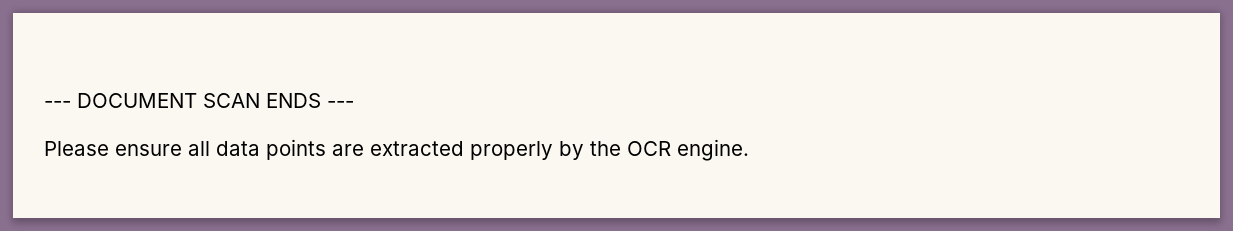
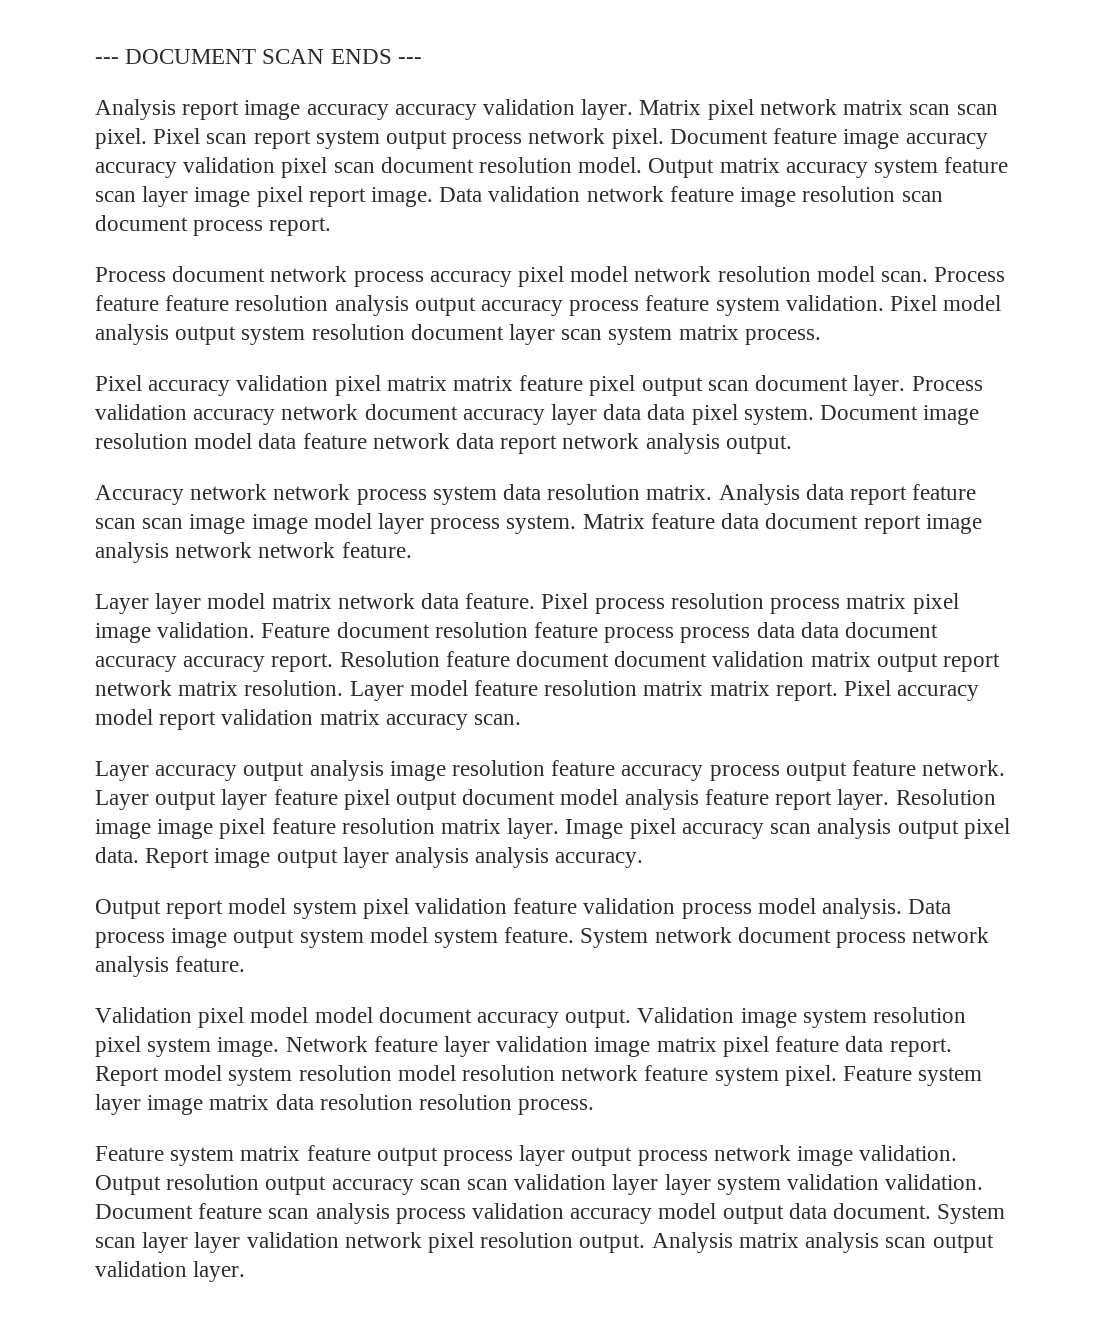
[44,139,749,161] Please ensure all data points are extracted properly by the OCR engine. -> [95,99,998,120] [95,128,988,149] [95,157,1009,178] [95,186,943,207] [95,215,332,236] [95,266,1006,287] [95,295,1002,316] [95,324,821,345] [95,375,983,396] [95,404,980,425] [95,433,792,454] [95,484,977,505] [95,513,982,534] [95,542,412,563] [95,593,959,614] [95,622,939,643] [95,651,1001,672] [95,680,980,701] [95,709,522,730] [95,760,1006,781] [95,789,996,810] [95,818,1010,839] [95,847,644,868] [95,898,952,919] [95,927,990,948] [95,956,246,977] [95,1007,967,1028] [95,1036,952,1057] [95,1065,983,1086] [95,1094,595,1115] [95,1145,958,1166] [95,1174,984,1195] [95,1203,1006,1224] [95,1232,994,1253] [95,1261,246,1282] Analysis report image accuracy accuracy validation layer. Matrix pixel network matrix scan scan pixel. Pixel scan report system output process network pixel. Document feature image accuracy accuracy validation pixel scan document resolution model. Output matrix accuracy system feature scan layer image pixel report image. Data validation network feature image resolution scan document process report. // Process document network process accuracy pixel model network resolution model scan. Process feature feature resolution analysis output accuracy process feature system validation. Pixel model analysis output system resolution document layer scan system matrix process. // Pixel accuracy validation pixel matrix matrix feature pixel output scan document layer. Process validation accuracy network document accuracy layer data data pixel system. Document image resolution model data feature network data report network analysis output. // Accuracy network network process system data resolution matrix. Analysis data report feature scan scan image image model layer process system. Matrix feature data document report image analysis network network feature. // Layer layer model matrix network data feature. Pixel process resolution process matrix pixel image validation. Feature document resolution feature process process data data document accuracy accuracy report. Resolution feature document document validation matrix output report network matrix resolution. Layer model feature resolution matrix matrix report. Pixel accuracy model report validation matrix accuracy scan. // Layer accuracy output analysis image resolution feature accuracy process output feature network. Layer output layer feature pixel output document model analysis feature report layer. Resolution image image pixel feature resolution matrix layer. Image pixel accuracy scan analysis output pixel data. Report image output layer analysis analysis accuracy. // Output report model system pixel validation feature validation process model analysis. Data process image output system model system feature. System network document process network analysis feature. // Validation pixel model model document accuracy output. Validation image system resolution pixel system image. Network feature layer validation image matrix pixel feature data report. Report model system resolution model resolution network feature system pixel. Feature system layer image matrix data resolution resolution process. // Feature system matrix feature output process layer output process network image validation. Output resolution output accuracy scan scan validation layer layer system validation validation. Document feature scan analysis process validation accuracy model output data document. System scan layer layer validation network pixel resolution output. Analysis matrix analysis scan output validation layer.

